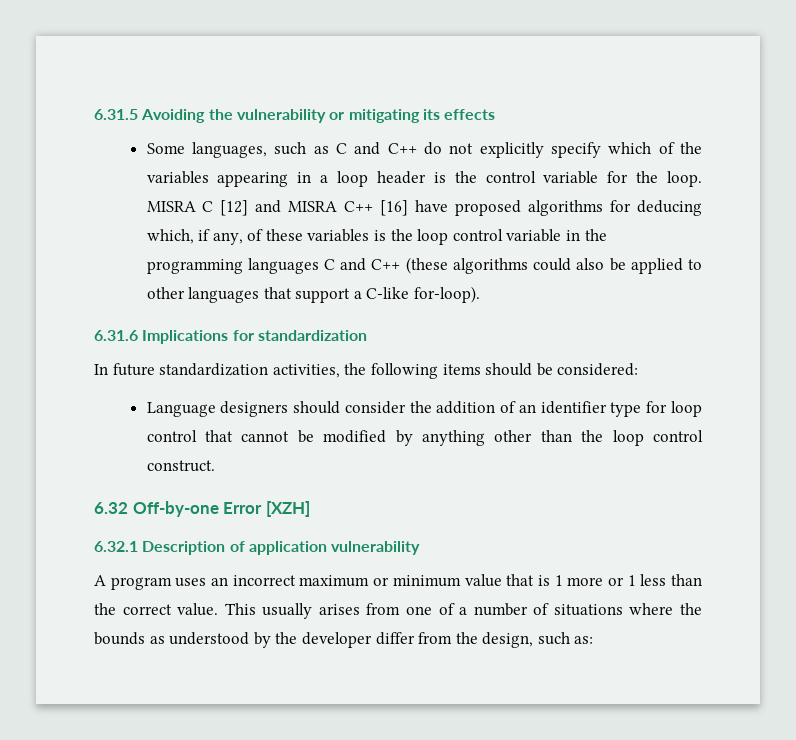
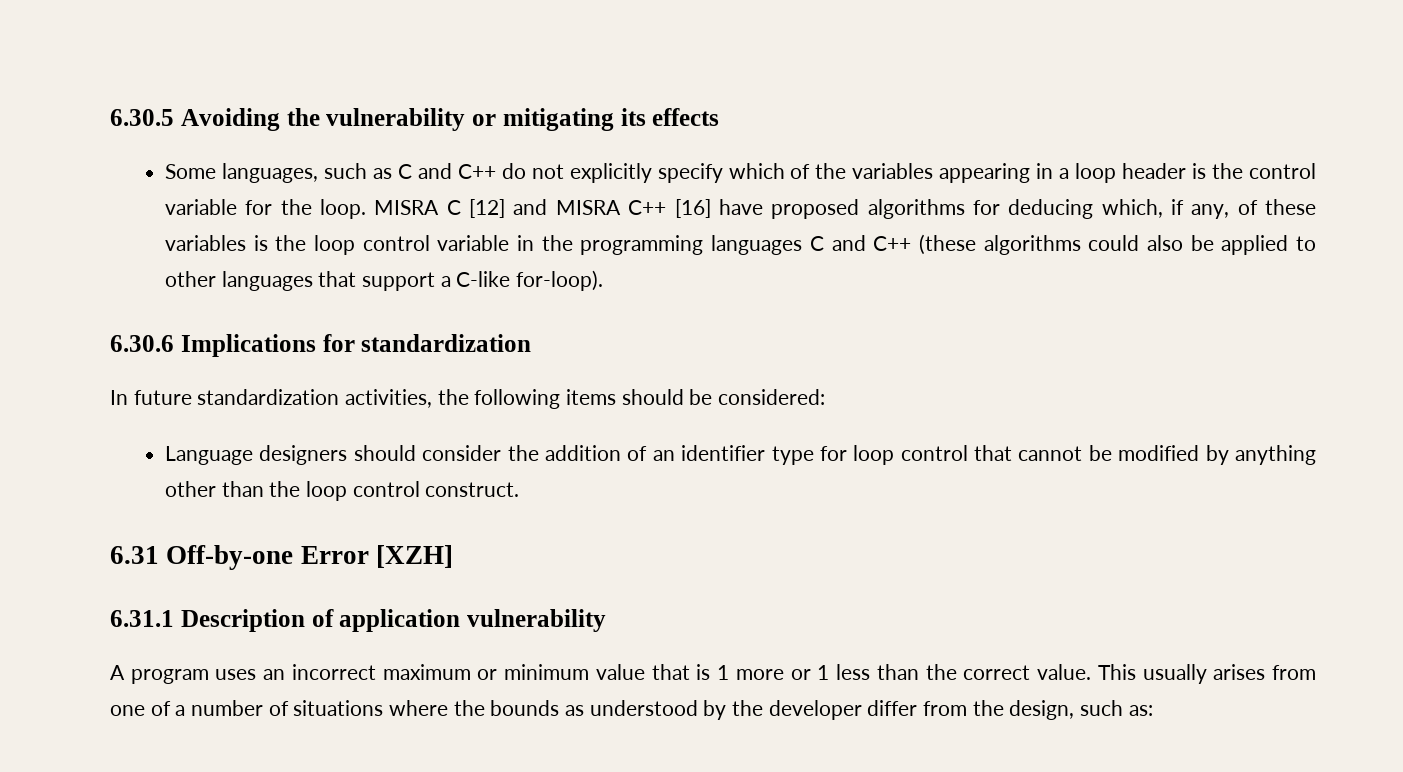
[94,109,138,120] 6.31.5 -> [110,109,174,126] 6.30.5
[94,330,138,341] 6.31.6 -> [110,335,174,352] 6.30.6
[94,502,128,514] 6.32 -> [110,546,159,564] 6.31
[94,541,138,552] 6.32.1 -> [110,610,174,627] 6.31.1

